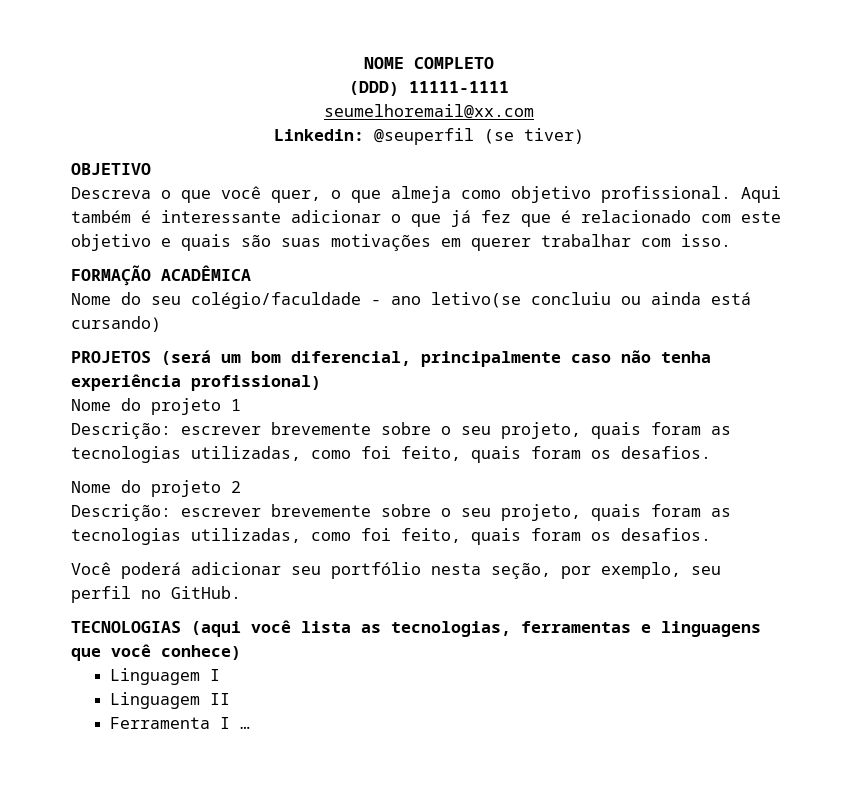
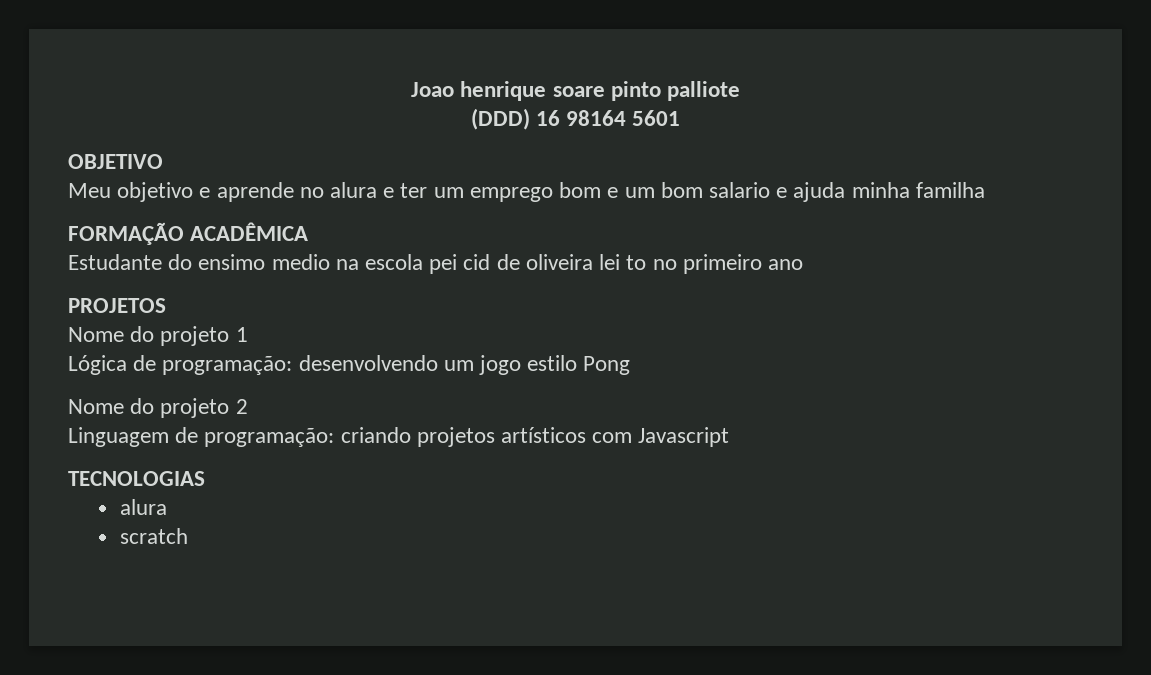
[364,57,494,69] [349,81,509,96] [324,104,534,119] [274,128,584,145] [71,163,151,175] [71,186,781,203] [71,210,781,227] [71,234,731,251] [71,265,251,286] [71,292,751,309] [71,316,161,332] [71,350,711,367] [71,374,321,391] [71,398,241,415] [71,422,731,439] [71,446,711,463] [71,480,241,497] [71,504,731,521] [71,528,711,545] [71,562,721,579] [71,586,241,603] [71,620,761,637] [71,644,241,661] [109,668,220,685] [109,692,230,709] [109,717,250,729] NOME COMPLETO // (DDD) 11111-1111 // seumelhoremail@xx.com // Linkedin: @seuperfil (se tiver) // OBJETIVO // Descreva o que você quer, o que almeja como objetivo profissional. Aqui também é interessante adicionar o que já fez que é relacionado com este objetivo e quais são suas motivações em querer trabalhar com isso. // FORMAÇÃO ACADÊMICA // Nome do seu colégio/faculdade - ano letivo(se concluiu ou ainda está cursando) // PROJETOS (será um bom diferencial, principalmente caso não tenha experiência profissional) // Nome do projeto 1 // Descrição: escrever brevemente sobre o seu projeto, quais foram as tecnologias utilizadas, como foi feito, quais foram os desafios. // Nome do projeto 2 // Descrição: escrever brevemente sobre o seu projeto, quais foram as tecnologias utilizadas, como foi feito, quais foram os desafios. // Você poderá adicionar seu portfólio nesta seção, por exemplo, seu perfil no GitHub. // TECNOLOGIAS (aqui você lista as tecnologias, ferramentas e linguagens que você conhece) // Linguagem I // Linguagem II // Ferramenta I … -> [411,81,740,101] [470,108,681,130] [68,154,163,169] [68,182,985,202] [68,222,309,245] [68,254,803,274] [68,298,166,313] [68,326,248,346] [68,355,631,375] [68,398,248,418] [68,427,730,447] [68,471,205,486] [119,499,167,515] [119,528,188,544] Joao henrique soare pinto palliote // (DDD) 16 98164 5601 // OBJETIVO // Meu objetivo e aprende no alura e ter um emprego bom e um bom salario e ajuda minha familha // FORMAÇÃO ACADÊMICA // Estudante do ensimo medio na escola pei cid de oliveira lei to no primeiro ano // PROJETOS // Nome do projeto 1 // Lógica de programação: desenvolvendo um jogo estilo Pong // Nome do projeto 2 // Linguagem de programação: criando projetos artísticos com Javascript // TECNOLOGIAS // alura // scratch

